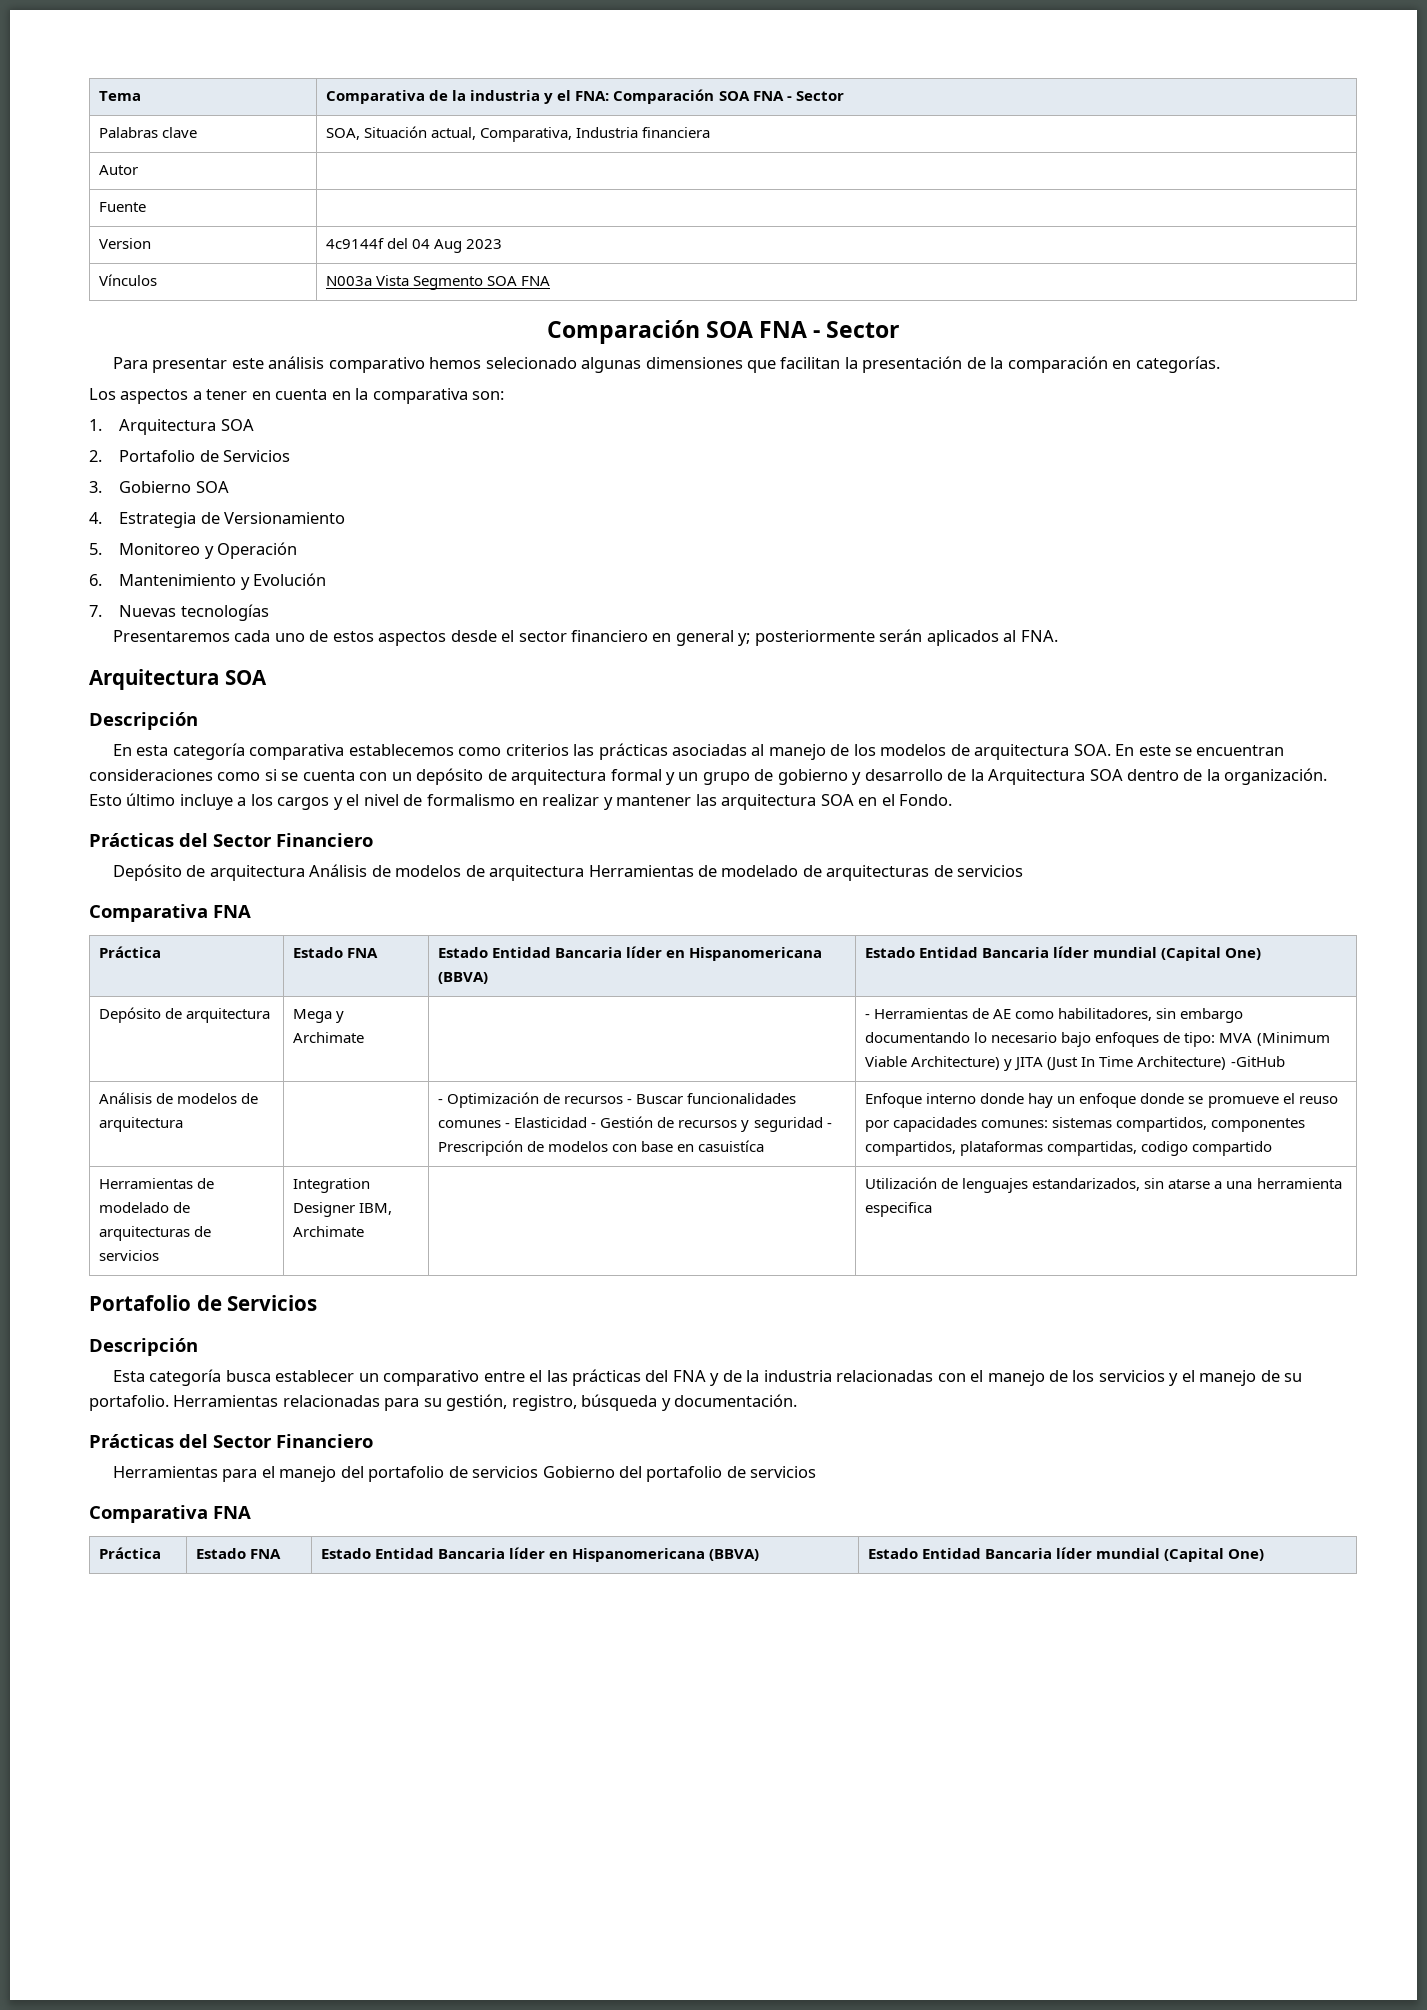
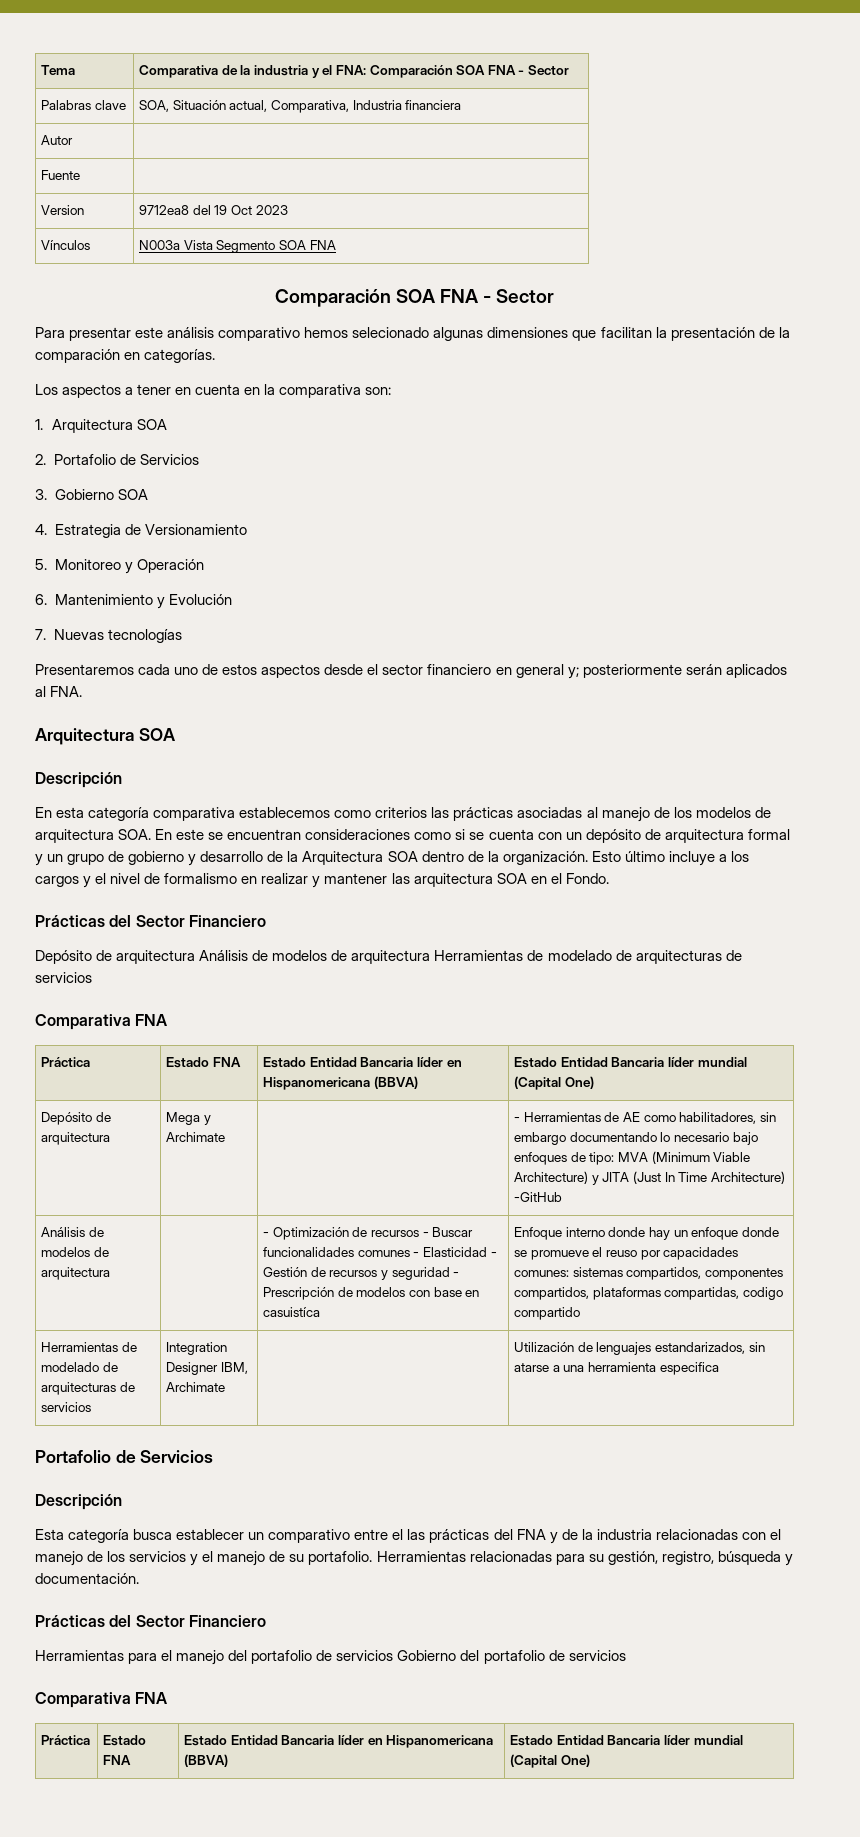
[326,238,463,253] 4c9144f del 04 Aug -> [139,205,252,215] 9712ea8 del 19 Oct

